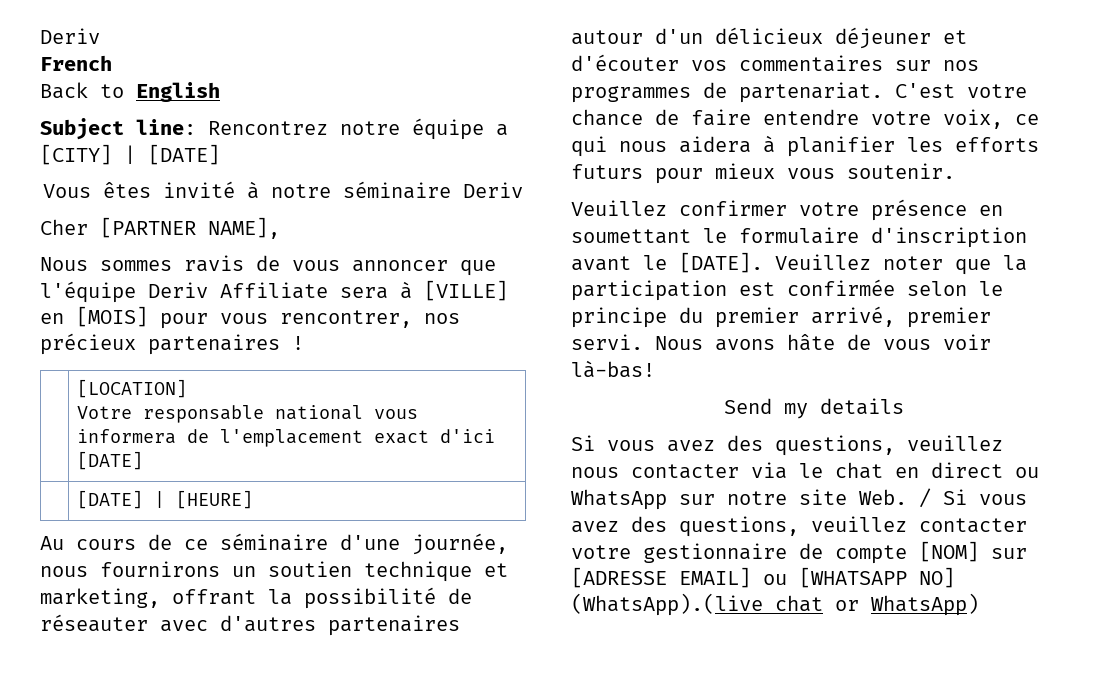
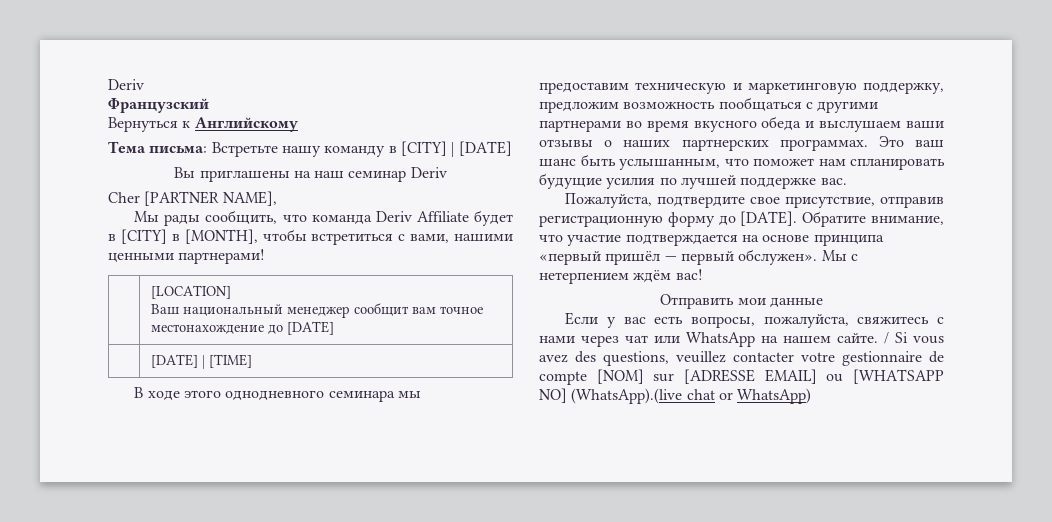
[40,28,100,44] [40,55,112,71] [40,82,220,102] [40,118,508,140] [40,144,220,165] [43,181,523,199] [40,217,280,239] [40,255,496,276] [40,280,508,303] [40,306,460,329] [40,333,304,355] [77,379,188,398] [77,405,419,423] [77,429,496,447] [77,451,144,470] [77,490,254,509] [40,533,508,555] [40,561,508,582] [40,587,472,609] [40,614,460,636] [571,27,967,49] [571,54,979,72] [571,82,1027,103] [571,109,1039,129] [571,135,1039,157] [571,163,955,184] [571,199,1003,221] [571,227,1027,248] [571,252,1027,275] [571,279,1003,301] [571,306,991,328] [571,334,991,351] [571,360,655,378] [724,398,904,419] [571,435,1003,456] [571,462,1039,479] [571,489,907,510] Deriv // French // Back to English // Subject line: Rencontrez notre équipe a [CITY] | [DATE] // Vous êtes invité à notre séminaire Deriv // Cher [PARTNER NAME], // Nous sommes ravis de vous annoncer que l'équipe Deriv Affiliate sera à [VILLE] en [MOIS] pour vous rencontrer, nos précieux partenaires ! // | [LOCATION] // Votre responsable national vous informera de l'emplacement exact d'ici [DATE] // | [DATE] | [HEURE] // Au cours de ce séminaire d'une journée, nous fournirons un soutien technique et marketing, offrant la possibilité de réseauter avec d'autres partenaires autour d'un délicieux déjeuner et d'écouter vos commentaires sur nos programmes de partenariat. C'est votre chance de faire entendre votre voix, ce qui nous aidera à planifier les efforts futurs pour mieux vous soutenir. // Veuillez confirmer votre présence en soumettant le formulaire d'inscription avant le [DATE]. Veuillez noter que la participation est confirmée selon le principe du premier arrivé, premier servi. Nous avons hâte de vous voir là-bas! // Send my details // Si vous avez des questions, veuillez nous contacter via le chat en direct ou WhatsApp sur notre site Web. -> [108,79,144,90] [108,98,209,113] [108,117,298,132] [108,141,512,157] [174,167,447,182] [108,191,277,206] [134,210,513,226] [108,229,513,245] [108,249,266,264] [150,285,231,299] [150,303,483,318] [150,321,334,335] [150,354,252,369] [134,387,421,402] [539,82,944,94] [539,97,879,113] [539,116,944,132] [539,136,945,151] [539,154,945,170] [539,173,847,189] [565,193,944,208] [539,211,944,227] [539,234,884,246] [539,249,858,265] [539,269,703,284] [660,294,823,309] [565,312,944,328] [539,332,878,347] Deriv // Французский // Вернуться к Английскому // Тема письма: Встретьте нашу команду в [CITY] | [DATE] // Вы приглашены на наш семинар Deriv // Cher [PARTNER NAME], // Мы рады сообщить, что команда Deriv Affiliate будет в [CITY] в [MONTH], чтобы встретиться с вами, нашими ценными партнерами! // | [LOCATION] // Ваш национальный менеджер сообщит вам точное местонахождение до [DATE] // | [DATE] | [TIME] // В ходе этого однодневного семинара мы предоставим техническую и маркетинговую поддержку, предложим возможность пообщаться с другими партнерами во время вкусного обеда и выслушаем ваши отзывы о наших партнерских программах. Это ваш шанс быть услышанным, что поможет нам спланировать будущие усилия по лучшей поддержке вас. // Пожалуйста, подтвердите свое присутствие, отправив регистрационную форму до [DATE]. Обратите внимание, что участие подтверждается на основе принципа «первый пришёл — первый обслужен». Мы с нетерпением ждём вас! // Отправить мои данные // Если у вас есть вопросы, пожалуйста, свяжитесь с нами через чат или WhatsApp на нашем сайте.

